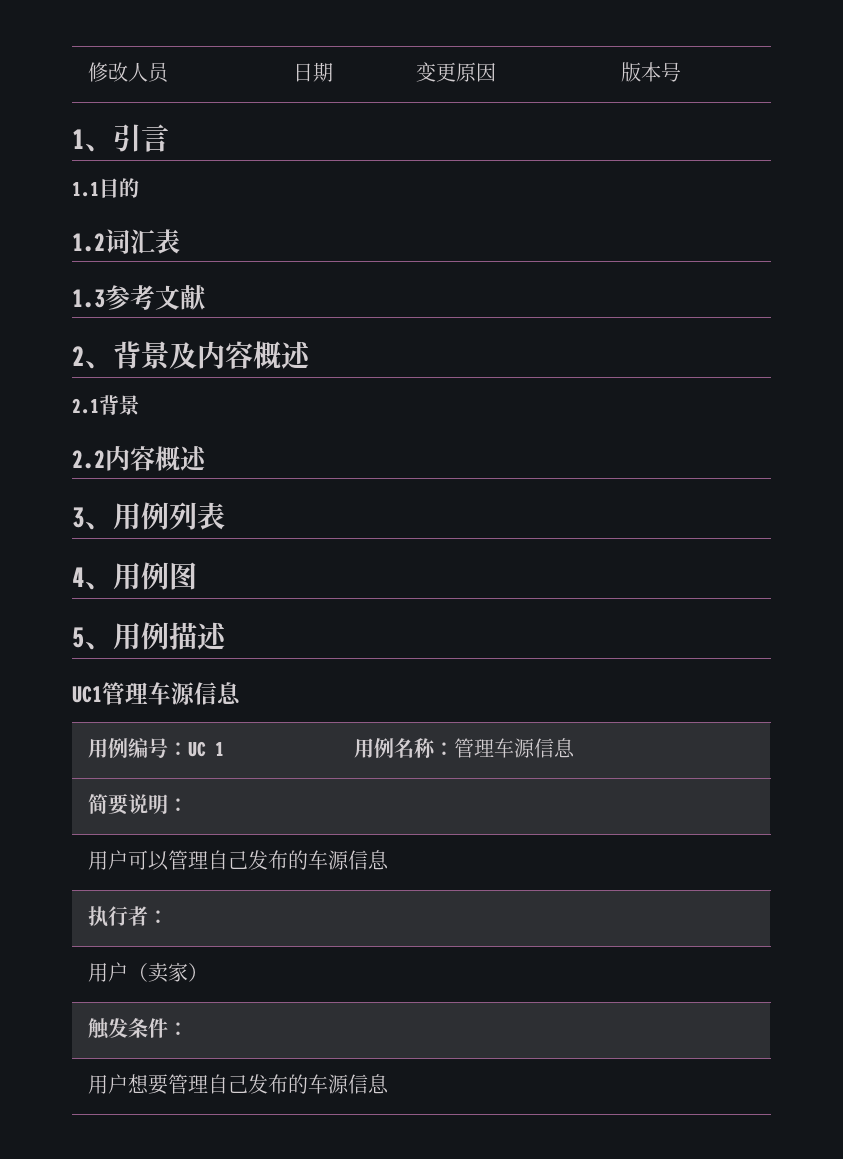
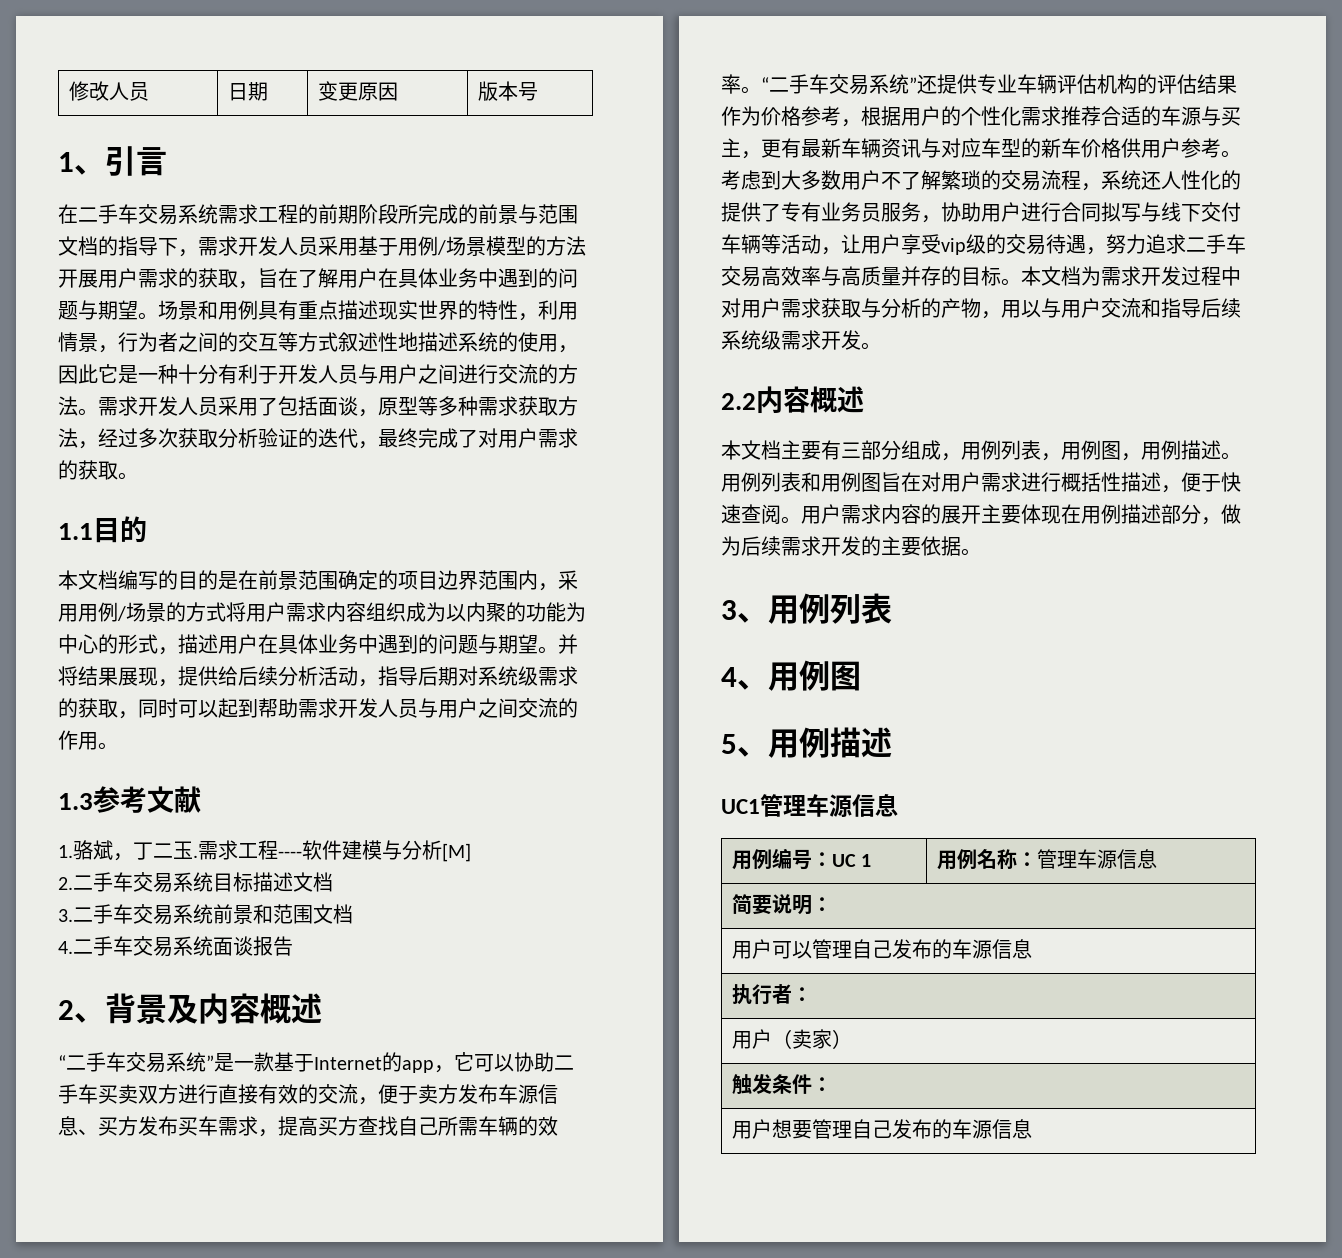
[72,178,139,198] [72,229,180,254] [72,285,207,310] 1.1目的 // 1.2词汇表 // 1.3参考文献 -> [58,204,578,225] [58,236,586,257] [58,268,578,289] [58,300,578,321] [58,332,578,353] [58,364,578,384] [58,396,578,417] [58,428,578,449] [58,460,138,480] [58,516,147,543] [58,570,578,591] [58,602,586,622] [58,634,578,655] [58,666,578,687] [58,698,578,719] [58,730,118,750] [58,786,201,813] [58,840,471,862] [58,872,333,893] [58,904,353,925] [58,936,293,957] 在二手车交易系统需求工程的前期阶段所完成的前景与范围文档的指导下，需求开发人员采用基于用例/场景模型的方法开展用户需求的获取，旨在了解用户在具体业务中遇到的问题与期望。场景和用例具有重点描述现实世界的特性，利用情景，行为者之间的交互等方式叙述性地描述系统的使用，因此它是一种十分有利于开发人员与用户之间进行交流的方法。需求开发人员采用了包括面谈，原型等多种需求获取方法，经过多次获取分析验证的迭代，最终完成了对用户需求的获取。 // 1.1目的 // 本文档编写的目的是在前景范围确定的项目边界范围内，采用用例/场景的方式将用户需求内容组织成为以内聚的功能为中心的形式，描述用户在具体业务中遇到的问题与期望。并将结果展现，提供给后续分析活动，指导后期对系统级需求的获取，同时可以起到帮助需求开发人员与用户之间交流的作用。 // 1.3参考文献 // 1.骆斌，丁二玉.需求工程----软件建模与分析[M] // 2.二手车交易系统目标描述文档 // 3.二手车交易系统前景和范围文档 // 4.二手车交易系统面谈报告
[72,395,140,416] [72,446,207,471] 2.1背景 // 2.2内容概述 -> [58,1052,574,1073] [58,1084,558,1105] [58,1116,558,1137] [721,74,1237,95] [721,106,1241,127] [721,138,1241,159] [721,170,1241,191] [721,202,1241,223] [721,234,1246,255] [721,266,1241,287] [721,298,1241,319] [721,330,881,350] [721,386,864,414] [721,440,1241,461] [721,472,1241,493] [721,504,1241,525] [721,536,981,556] “二手车交易系统”是一款基于Internet的app，它可以协助二手车买卖双方进行直接有效的交流，便于卖方发布车源信息、买方发布买车需求，提高买方查找自己所需车辆的效率。“二手车交易系统”还提供专业车辆评估机构的评估结果作为价格参考，根据用户的个性化需求推荐合适的车源与买主，更有最新车辆资讯与对应车型的新车价格供用户参考。考虑到大多数用户不了解繁琐的交易流程，系统还人性化的提供了专有业务员服务，协助用户进行合同拟写与线下交付车辆等活动，让用户享受vip级的交易待遇，努力追求二手车交易高效率与高质量并存的目标。本文档为需求开发过程中对用户需求获取与分析的产物，用以与用户交流和指导后续系统级需求开发。 // 2.2内容概述 // 本文档主要有三部分组成，用例列表，用例图，用例描述。用例列表和用例图旨在对用户需求进行概括性描述，便于快速查阅。用户需求内容的展开主要体现在用例描述部分，做为后续需求开发的主要依据。

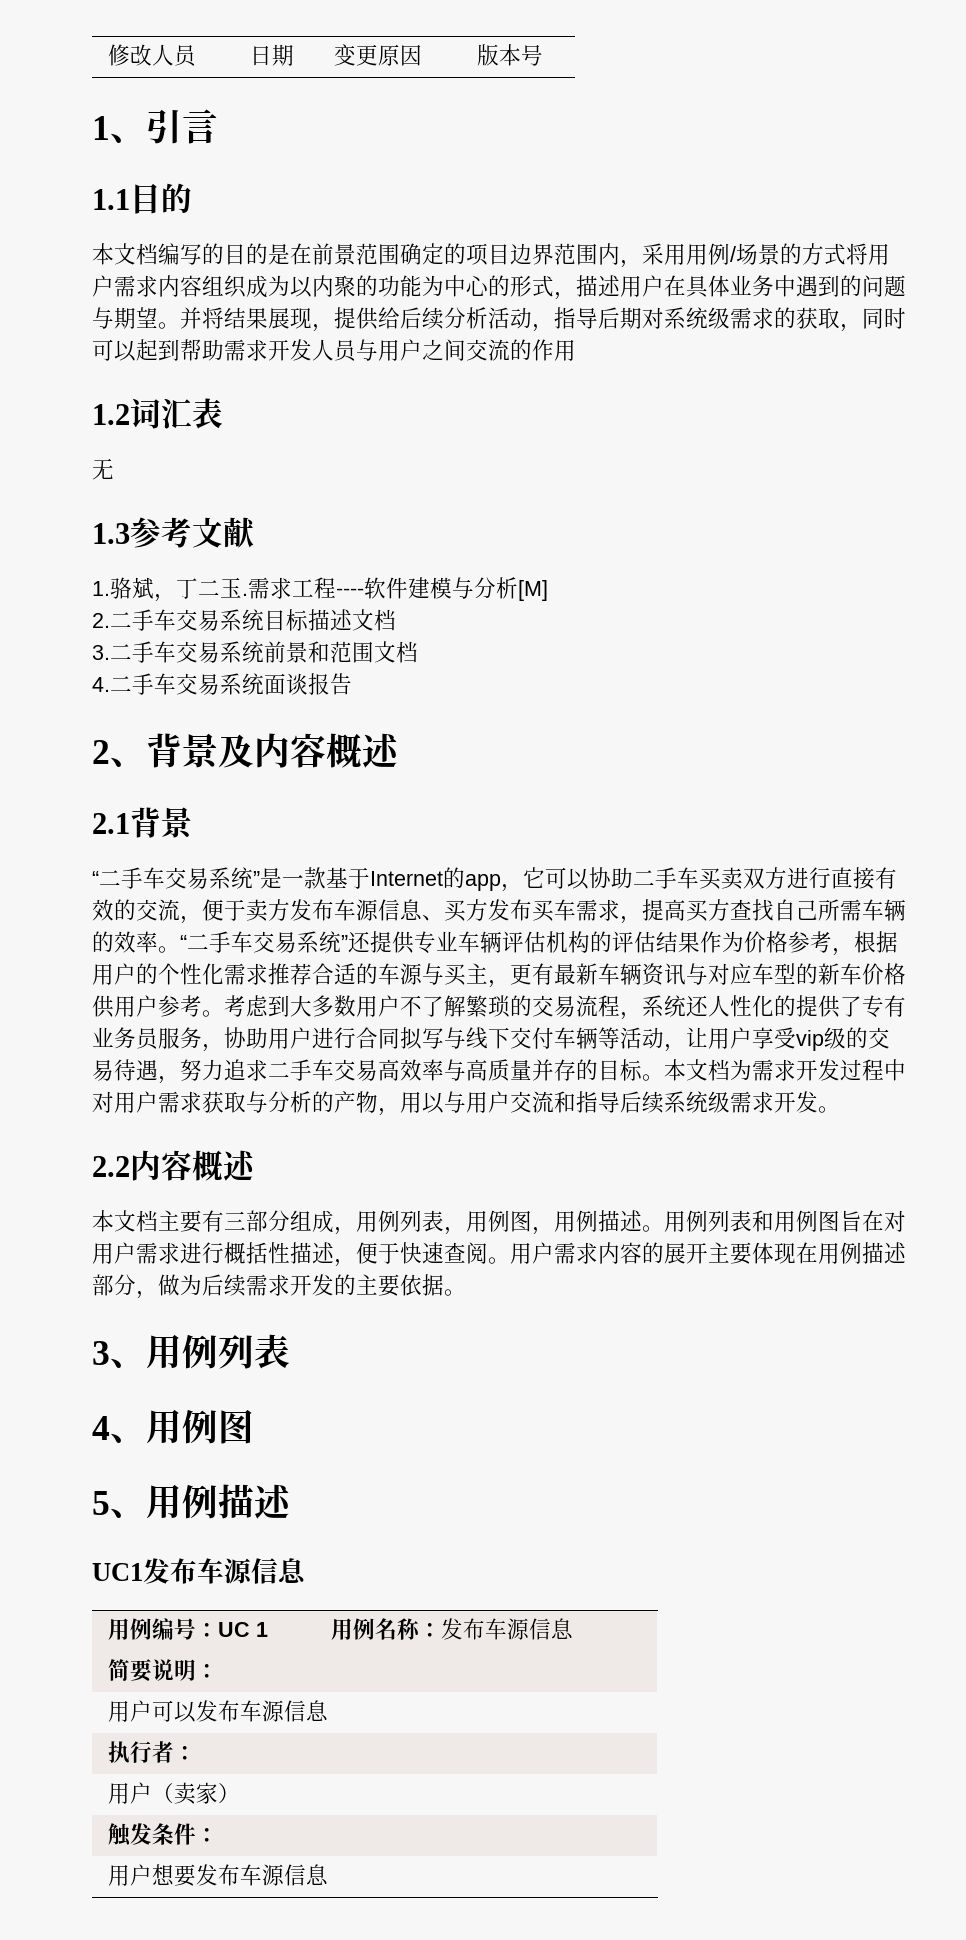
[58,204,578,225] [58,236,586,257] [58,268,578,289] [58,300,578,321] [58,332,578,353] [58,364,578,384] [58,396,578,417] [58,428,578,449] [58,460,138,480] // 在二手车交易系统需求工程的前期阶段所完成的前景与范围文档的指导下，需求开发人员采用基于用例/场景模型的方法开展用户需求的获取，旨在了解用户在具体业务中遇到的问题与期望。场景和用例具有重点描述现实世界的特性，利用情景，行为者之间的交互等方式叙述性地描述系统的使用，因此它是一种十分有利于开发人员与用户之间进行交流的方法。需求开发人员采用了包括面谈，原型等多种需求获取方法，经过多次获取分析验证的迭代，最终完成了对用户需求的获取。 -> (218, 126) none
[98,742,118,750] 。 -> [92,398,223,429] [92,458,114,480] // 1.2词汇表 // 无
(322, 1008) none -> [92,807,192,839] // 2.1背景
[760,794,806,817] 管理 -> [143,1558,197,1584] 发布
[1037,849,1078,869] 管理 -> [440,1618,485,1640] 发布
[812,939,953,959] 管理自己发布的 -> [195,1700,240,1722] 发布
[812,1119,953,1139] 管理自己发布的 -> [195,1864,240,1886] 发布

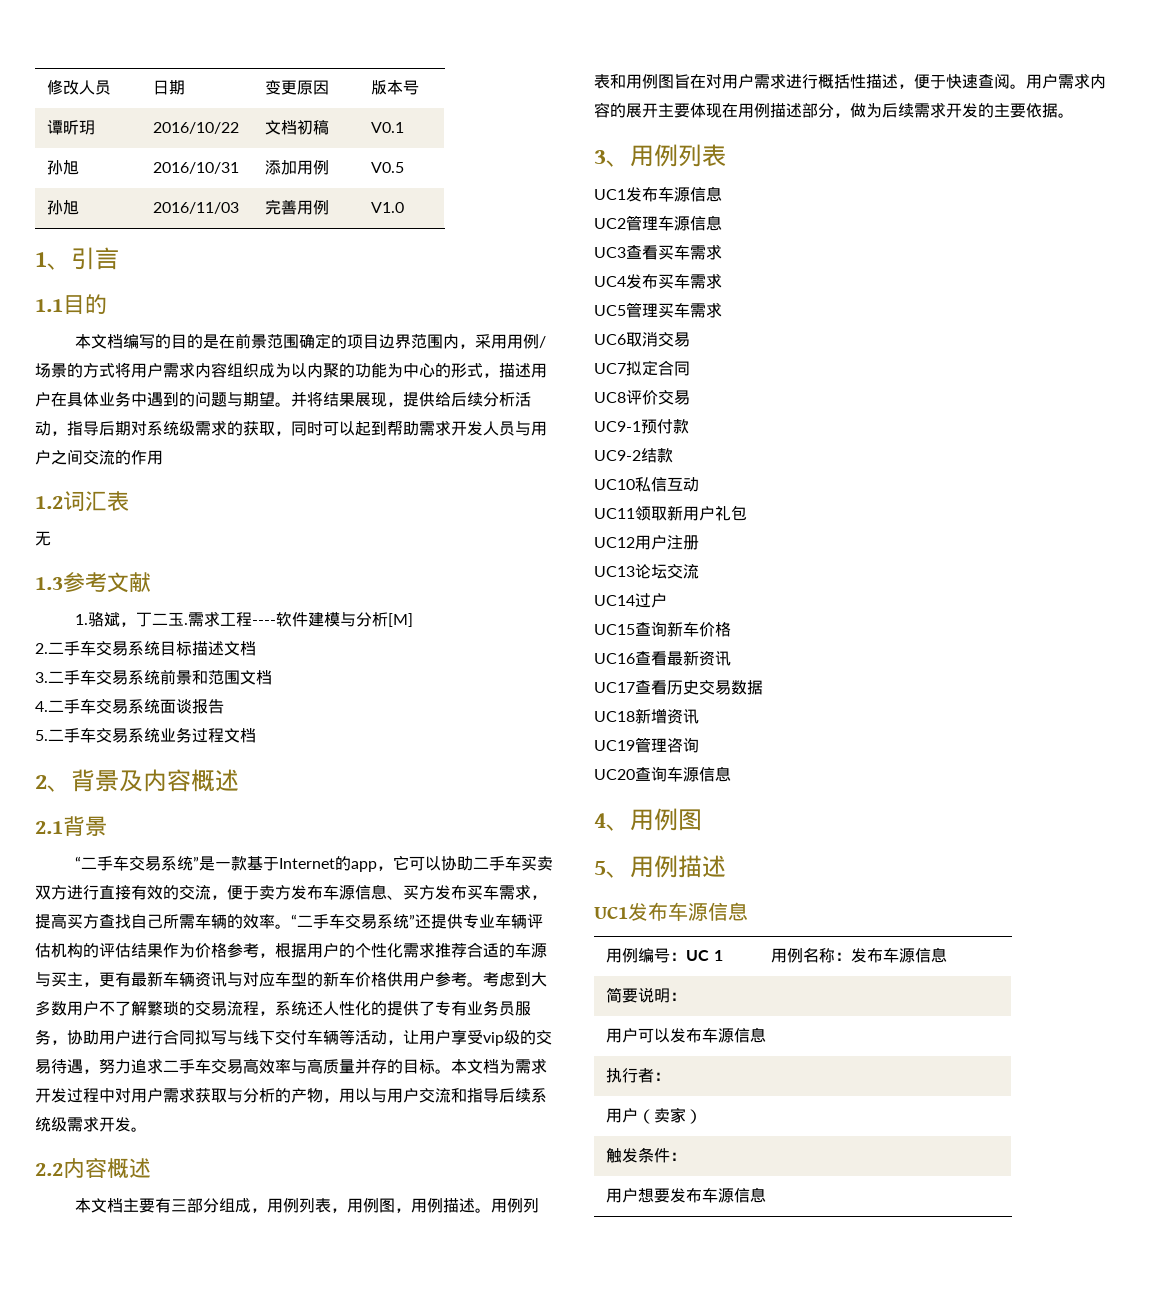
(543, 55) none -> [47,120,96,135] [153,122,240,134] [265,120,330,135] [371,122,405,133] [47,160,80,175] [153,162,240,174] [265,160,330,175] [371,162,405,173] [47,200,80,215] [153,202,240,214] [265,199,330,215] [371,202,405,213] // 谭昕玥 | 2016/10/22 | 文档初稿 | V0.1 // 孙旭 | 2016/10/31 | 添加用例 | V0.5 // 孙旭 | 2016/11/03 | 完善用例 | V1.0
(352, 684) none -> [35,727,256,743] // 5.二手车交易系统业务过程文档
(290, 1351) none -> [594,186,722,202] [594,215,722,231] [594,244,722,260] [594,273,722,289] [594,302,722,318] [594,332,690,347] [594,360,690,376] [594,390,690,405] [594,419,689,434] [594,448,673,463] [594,477,699,492] [594,505,747,521] [594,535,699,550] [594,564,699,579] [594,593,667,608] [594,621,731,637] [594,650,731,666] [594,680,763,695] [594,708,699,724] [594,737,699,753] [594,766,731,782] // UC1发布车源信息 // UC2管理车源信息 // UC3查看买车需求 // UC4发布买车需求 // UC5管理买车需求 // UC6取消交易 // UC7拟定合同 // UC8评价交易 // UC9-1预付款 // UC9-2结款 // UC10私信互动 // UC11领取新用户礼包 // UC12用户注册 // UC13论坛交流 // UC14过户 // UC15查询新车价格 // UC16查看最新资讯 // UC17查看历史交易数据 // UC18新增资讯 // UC19管理咨询 // UC20查询车源信息

